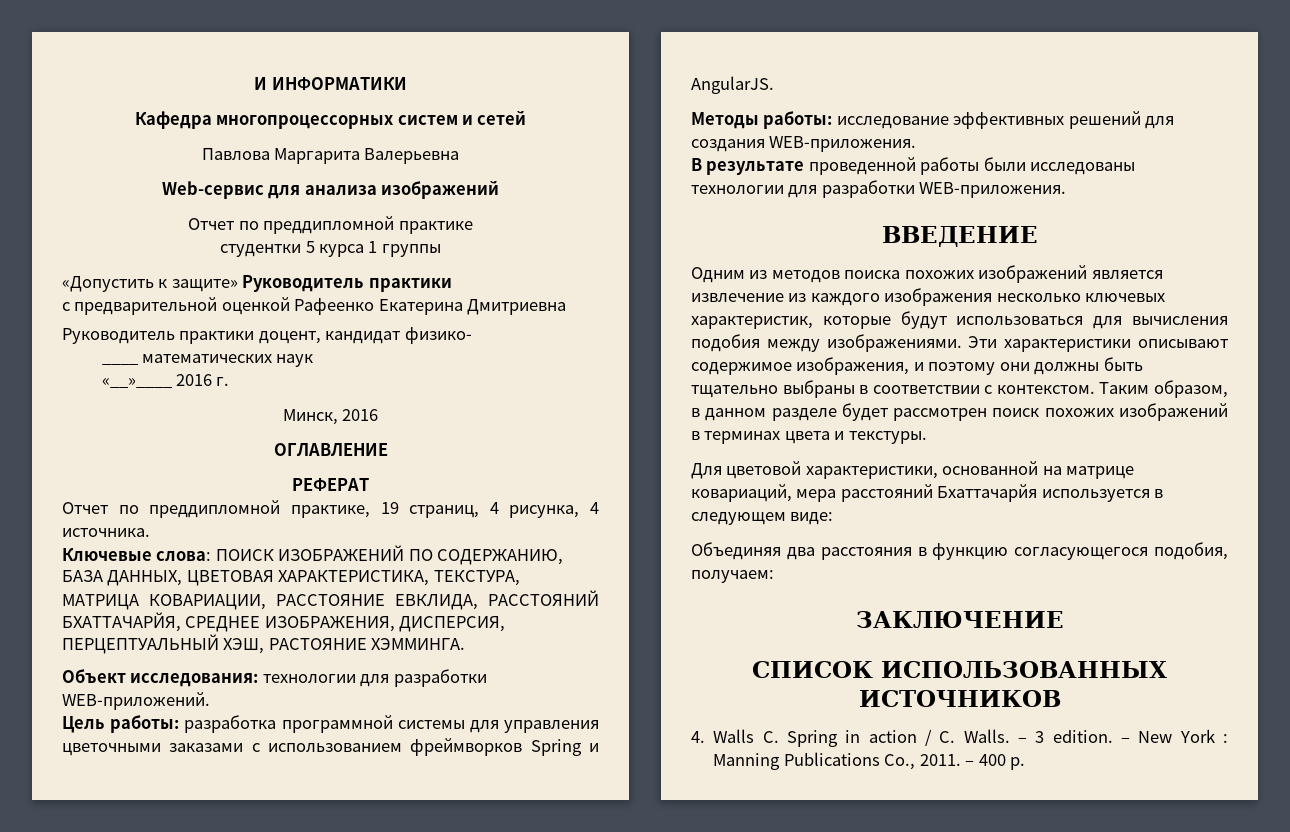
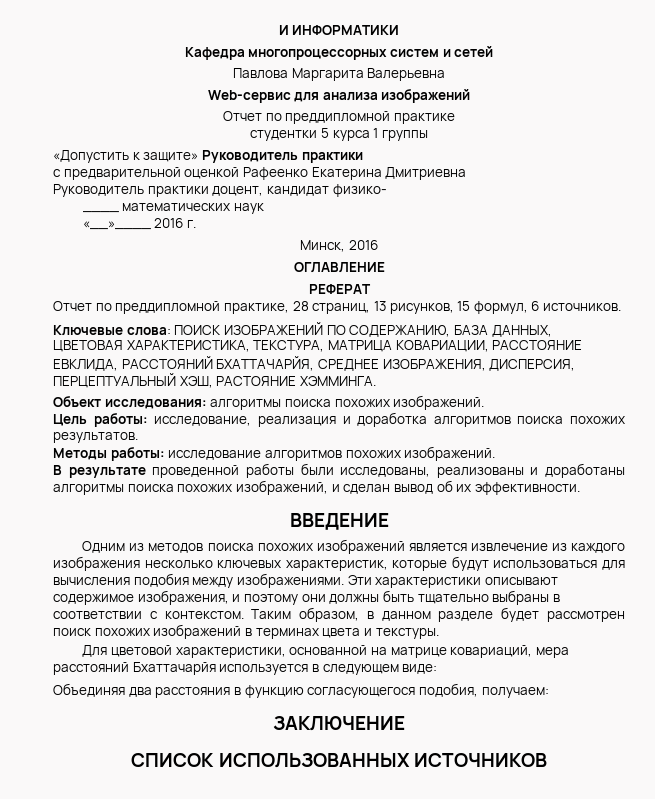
[380,502,599,518] [62,528,150,537] 19 страниц, 4 рисунка, 4 источника. -> [292,301,622,314] 28 страниц, 13 рисунков, 15 формул, 6 источников.
[262,669,487,687] [62,692,210,710] [62,715,599,733] [62,738,599,756] [691,76,774,94] [691,111,1175,129] [691,136,917,152] технологии для разработки WEB-приложений. // Цель работы: разработка программной системы для управления цветочными заказами с использованием фреймворков Spring и AngularJS. // Методы работы: исследование эффективных решений для создания WEB-приложения. -> [210,395,485,410] [53,412,625,427] [53,432,138,443] [53,446,496,461] алгоритмы поиска похожих изображений. // Цель работы: исследование, реализация и доработка алгоритмов поиска похожих результатов. // Методы работы: исследование алгоритмов похожих изображений.
[1030,162,1136,175] [691,180,1067,198] исследованы технологии для разработки WEB-приложения. -> [340,463,625,478] [53,480,580,495] исследованы, реализованы и доработаны алгоритмы поиска похожих изображений, и сделан вывод об их эффективности.
[691,729,1228,747] [713,752,1025,770] // 4. Walls C. Spring in action / C. Walls. – 3 edition. – New York : Manning Publications Co., 2011. – 400 p. -> (547, 760) none

